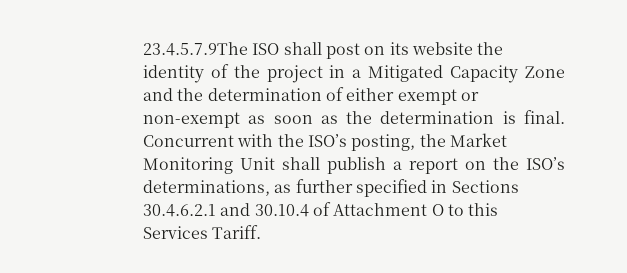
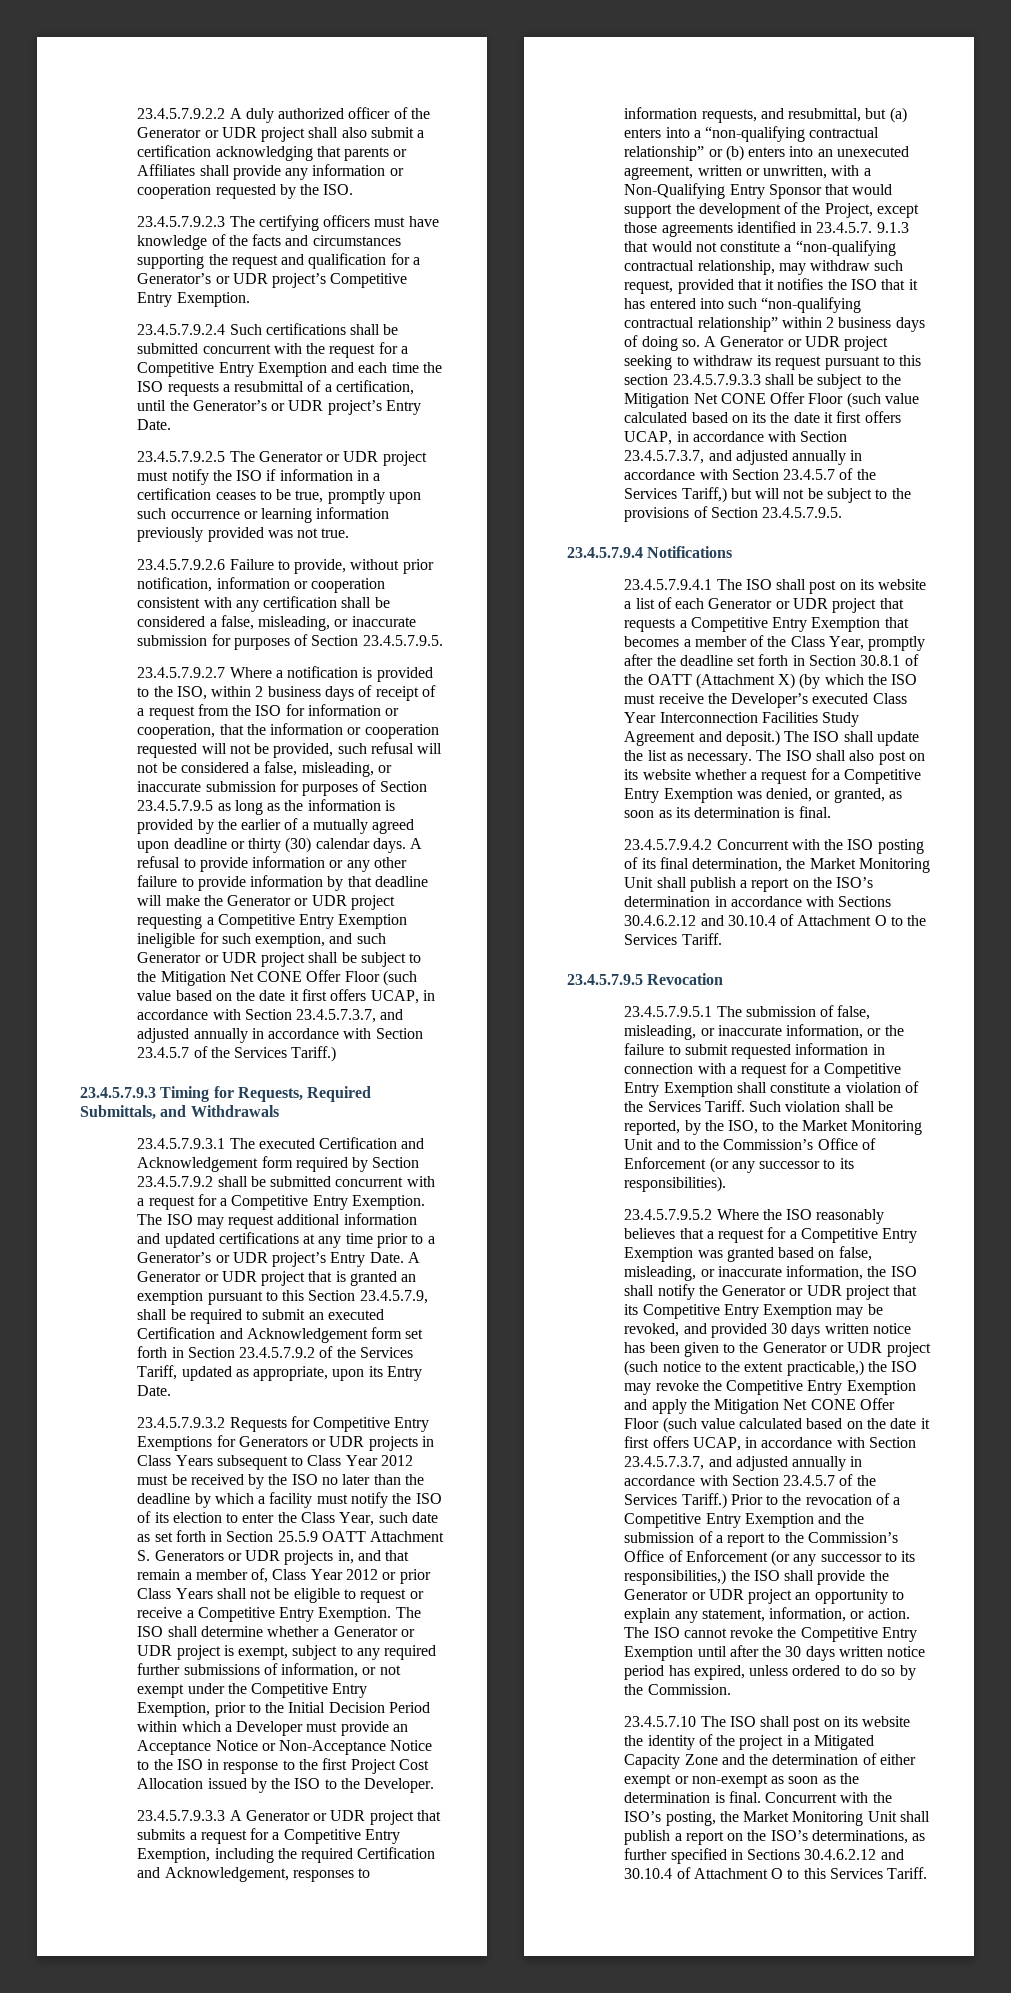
[142,42,248,56] 23.4.5.7.9The -> [137,107,431,123] [137,127,425,142] [137,145,408,161] [137,164,404,180] [137,184,354,199] [137,215,439,231] [137,234,401,250] [137,253,421,269] [137,273,408,288] [137,292,250,307] [137,323,399,335] [137,342,409,358] [137,362,443,377] [137,380,415,396] [137,400,422,415] [137,419,172,430] [137,451,427,466] [137,469,381,485] [137,488,422,504] [137,507,390,523] [137,527,350,542] [137,559,434,574] [137,577,386,593] [137,596,390,612] [137,615,416,631] [137,634,443,650] [137,666,433,682] [137,685,437,701] [137,704,400,720] [137,723,439,739] [137,742,443,758] [137,761,393,777] [137,780,427,796] [137,799,396,815] [137,818,415,834] [137,837,423,853] [137,856,408,872] [137,875,429,891] [137,895,396,910] [137,914,408,929] [137,932,386,948] [137,952,422,967] [137,970,418,986] [137,989,436,1004] [137,1009,404,1023] [137,1028,423,1043] [137,1046,337,1062] [80,1086,372,1102] [80,1105,279,1120] [137,1137,425,1149] [137,1156,420,1172] [137,1176,435,1187] [137,1194,426,1210] [137,1213,417,1229] [137,1232,435,1248] [137,1252,421,1267] [137,1271,417,1286] [137,1290,428,1305] [137,1309,385,1324] [137,1327,424,1343] [137,1346,414,1358] [137,1365,423,1381] [137,1385,172,1396] [137,1416,430,1432] [137,1435,435,1451] [137,1455,414,1470] [137,1474,425,1489] [137,1492,442,1508] [137,1511,439,1526] [137,1530,445,1542] [137,1550,410,1565] [137,1568,431,1584] [137,1588,424,1603] [137,1607,421,1622] [137,1626,416,1637] [137,1645,437,1660] [137,1663,401,1678] [137,1683,368,1698] [137,1702,431,1717] [137,1721,409,1736] [137,1740,433,1755] [137,1758,430,1774] [137,1778,435,1793] [137,1810,442,1825] [137,1828,401,1844] [137,1847,436,1863] [137,1867,371,1882] [624,107,907,123] [624,126,880,142] [624,145,910,161] [624,165,871,180] [624,183,893,199] [624,202,920,218] [624,221,909,237] [624,240,896,256] [624,260,904,275] [624,278,918,294] [624,297,862,313] [624,317,925,332] [624,335,889,351] [624,355,922,370] [624,374,902,389] [624,392,920,408] [624,411,901,423] [624,431,848,445] [624,450,863,465] [624,468,876,480] [624,487,911,503] [624,506,843,522] [567,546,733,558] [624,579,927,594] [624,597,904,613] [624,617,909,632] [624,635,926,651] [624,654,919,666] [624,673,918,689] [624,693,907,708] [624,712,860,727] [624,730,920,746] [624,750,926,765] [624,768,922,784] [624,788,903,803] [624,806,831,818] [624,839,924,854] [624,857,931,873] [624,877,874,892] [624,896,892,907] [624,914,927,926] [624,933,722,945] [567,973,724,985] [624,1005,871,1020] [624,1024,904,1040] [624,1043,885,1059] [624,1062,902,1078] [624,1081,920,1097] [624,1100,894,1112] [624,1120,923,1135] [624,1138,877,1150] [624,1157,854,1173] [624,1176,727,1192] [624,1209,885,1224] [624,1227,918,1243] [624,1246,872,1262] [624,1265,917,1281] [624,1284,918,1300] [624,1304,883,1319] [624,1323,912,1338] [624,1342,931,1357] [624,1360,918,1376] [624,1380,916,1395] [624,1398,896,1414] [624,1417,930,1433] [624,1436,917,1451] [624,1456,863,1471] [624,1474,876,1486] [624,1493,901,1509] [624,1513,865,1528] [624,1531,899,1547] [624,1550,916,1566] [624,1569,889,1585] [624,1589,905,1604] [624,1607,910,1623] [624,1627,918,1642] [624,1645,926,1661] [624,1665,916,1680] [624,1684,731,1695] [624,1716,726,1727] 23.4.5.7.9.2.2 A duly authorized officer of the Generator or UDR project shall also submit a certification acknowledging that parents or Affiliates shall provide any information or cooperation requested by the ISO. // 23.4.5.7.9.2.3 The certifying officers must have knowledge of the facts and circumstances supporting the request and qualification for a Generator’s or UDR project’s Competitive Entry Exemption. // 23.4.5.7.9.2.4 Such certifications shall be submitted concurrent with the request for a Competitive Entry Exemption and each time the ISO requests a resubmittal of a certification, until the Generator’s or UDR project’s Entry Date. // 23.4.5.7.9.2.5 The Generator or UDR project must notify the ISO if information in a certification ceases to be true, promptly upon such occurrence or learning information previously provided was not true. // 23.4.5.7.9.2.6 Failure to provide, without prior notification, information or cooperation consistent with any certification shall be considered a false, misleading, or inaccurate submission for purposes of Section 23.4.5.7.9.5. // 23.4.5.7.9.2.7 Where a notification is provided to the ISO, within 2 business days of receipt of a request from the ISO for information or cooperation, that the information or cooperation requested will not be provided, such refusal will not be considered a false, misleading, or inaccurate submission for purposes of Section 23.4.5.7.9.5 as long as the information is provided by the earlier of a mutually agreed upon deadline or thirty (30) calendar days. A refusal to provide information or any other failure to provide information by that deadline will make the Generator or UDR project requesting a Competitive Entry Exemption ineligible for such exemption, and such Generator or UDR project shall be subject to the Mitigation Net CONE Offer Floor (such value based on the date it first offers UCAP, in accordance with Section 23.4.5.7.3.7, and adjusted annually in accordance with Section 23.4.5.7 of the Services Tariff.) // 23.4.5.7.9.3 Timing for Requests, Required Submittals, and Withdrawals // 23.4.5.7.9.3.1 The executed Certification and Acknowledgement form required by Section 23.4.5.7.9.2 shall be submitted concurrent with a request for a Competitive Entry Exemption. The ISO may request additional information and updated certifications at any time prior to a Generator’s or UDR project’s Entry Date. A Generator or UDR project that is granted an exemption pursuant to this Section 23.4.5.7.9, shall be required to submit an executed Certification and Acknowledgement form set forth in Section 23.4.5.7.9.2 of the Services Tariff, updated as appropriate, upon its Entry Date. // 23.4.5.7.9.3.2 Requests for Competitive Entry Exemptions for Generators or UDR projects in Class Years subsequent to Class Year 2012 must be received by the ISO no later than the deadline by which a facility must notify the ISO of its election to enter the Class Year, such date as set forth in Section 25.5.9 OATT Attachment S. Generators or UDR projects in, and that remain a member of, Class Year 2012 or prior Class Years shall not be eligible to request or receive a Competitive Entry Exemption. The ISO shall determine whether a Generator or UDR project is exempt, subject to any required further submissions of information, or not exempt under the Competitive Entry Exemption, prior to the Initial Decision Period within which a Developer must provide an Acceptance Notice or Non-Acceptance Notice to the ISO in response to the first Project Cost Allocation issued by the ISO to the Developer. // 23.4.5.7.9.3.3 A Generator or UDR project that submits a request for a Competitive Entry Exemption, including the required Certification and Acknowledgement, responses to information requests, and resubmittal, but (a) enters into a “non-qualifying contractual relationship” or (b) enters into an unexecuted agreement, written or unwritten, with a Non-Qualifying Entry Sponsor that would support the development of the Project, except those agreements identified in 23.4.5.7. 9.1.3 that would not constitute a “non-qualifying contractual relationship, may withdraw such request, provided that it notifies the ISO that it has entered into such “non-qualifying contractual relationship” within 2 business days of doing so. A Generator or UDR project seeking to withdraw its request pursuant to this section 23.4.5.7.9.3.3 shall be subject to the Mitigation Net CONE Offer Floor (such value calculated based on its the date it first offers UCAP, in accordance with Section 23.4.5.7.3.7, and adjusted annually in accordance with Section 23.4.5.7 of the Services Tariff,) but will not be subject to the provisions of Section 23.4.5.7.9.5. // 23.4.5.7.9.4 Notifications // 23.4.5.7.9.4.1 The ISO shall post on its website a list of each Generator or UDR project that requests a Competitive Entry Exemption that becomes a member of the Class Year, promptly after the deadline set forth in Section 30.8.1 of the OATT (Attachment X) (by which the ISO must receive the Developer’s executed Class Year Interconnection Facilities Study Agreement and deposit.) The ISO shall update the list as necessary. The ISO shall also post on its website whether a request for a Competitive Entry Exemption was denied, or granted, as soon as its determination is final. // 23.4.5.7.9.4.2 Concurrent with the ISO posting of its final determination, the Market Monitoring Unit shall publish a report on the ISO’s determination in accordance with Sections 30.4.6.2.12 and 30.10.4 of Attachment O to the Services Tariff. // 23.4.5.7.9.5 Revocation // 23.4.5.7.9.5.1 The submission of false, misleading, or inaccurate information, or the failure to submit requested information in connection with a request for a Competitive Entry Exemption shall constitute a violation of the Services Tariff. Such violation shall be reported, by the ISO, to the Market Monitoring Unit and to the Commission’s Office of Enforcement (or any successor to its responsibilities). // 23.4.5.7.9.5.2 Where the ISO reasonably believes that a request for a Competitive Entry Exemption was granted based on false, misleading, or inaccurate information, the ISO shall notify the Generator or UDR project that its Competitive Entry Exemption may be revoked, and provided 30 days written notice has been given to the Generator or UDR project (such notice to the extent practicable,) the ISO may revoke the Competitive Entry Exemption and apply the Mitigation Net CONE Offer Floor (such value calculated based on the date it first offers UCAP, in accordance with Section 23.4.5.7.3.7, and adjusted annually in accordance with Section 23.4.5.7 of the Services Tariff.) Prior to the revocation of a Competitive Entry Exemption and the submission of a report to the Commission’s Office of Enforcement (or any successor to its responsibilities,) the ISO shall provide the Generator or UDR project an opportunity to explain any statement, information, or action. The ISO cannot revoke the Competitive Entry Exemption until after the 30 days written notice period has expired, unless ordered to do so by the Commission. // 23.4.5.7.10 The
[142,204,216,217] 30.4.6.2.1 -> [804,1849,877,1860] 30.4.6.2.12

